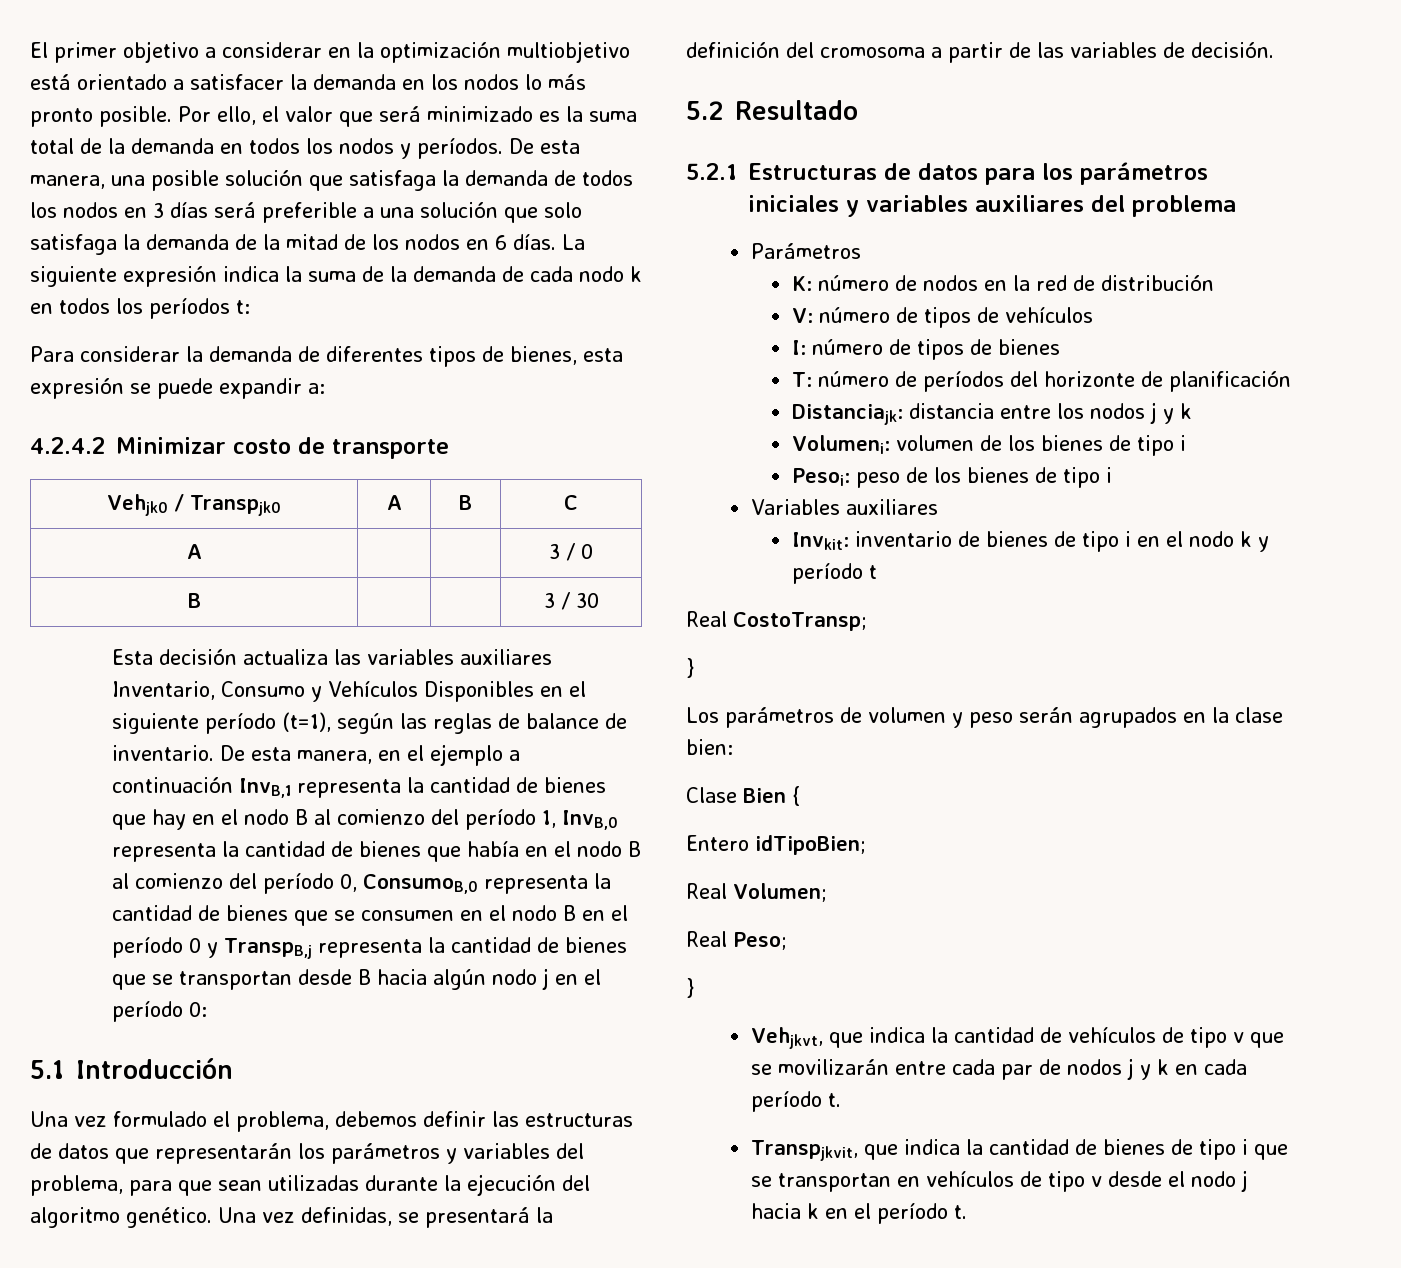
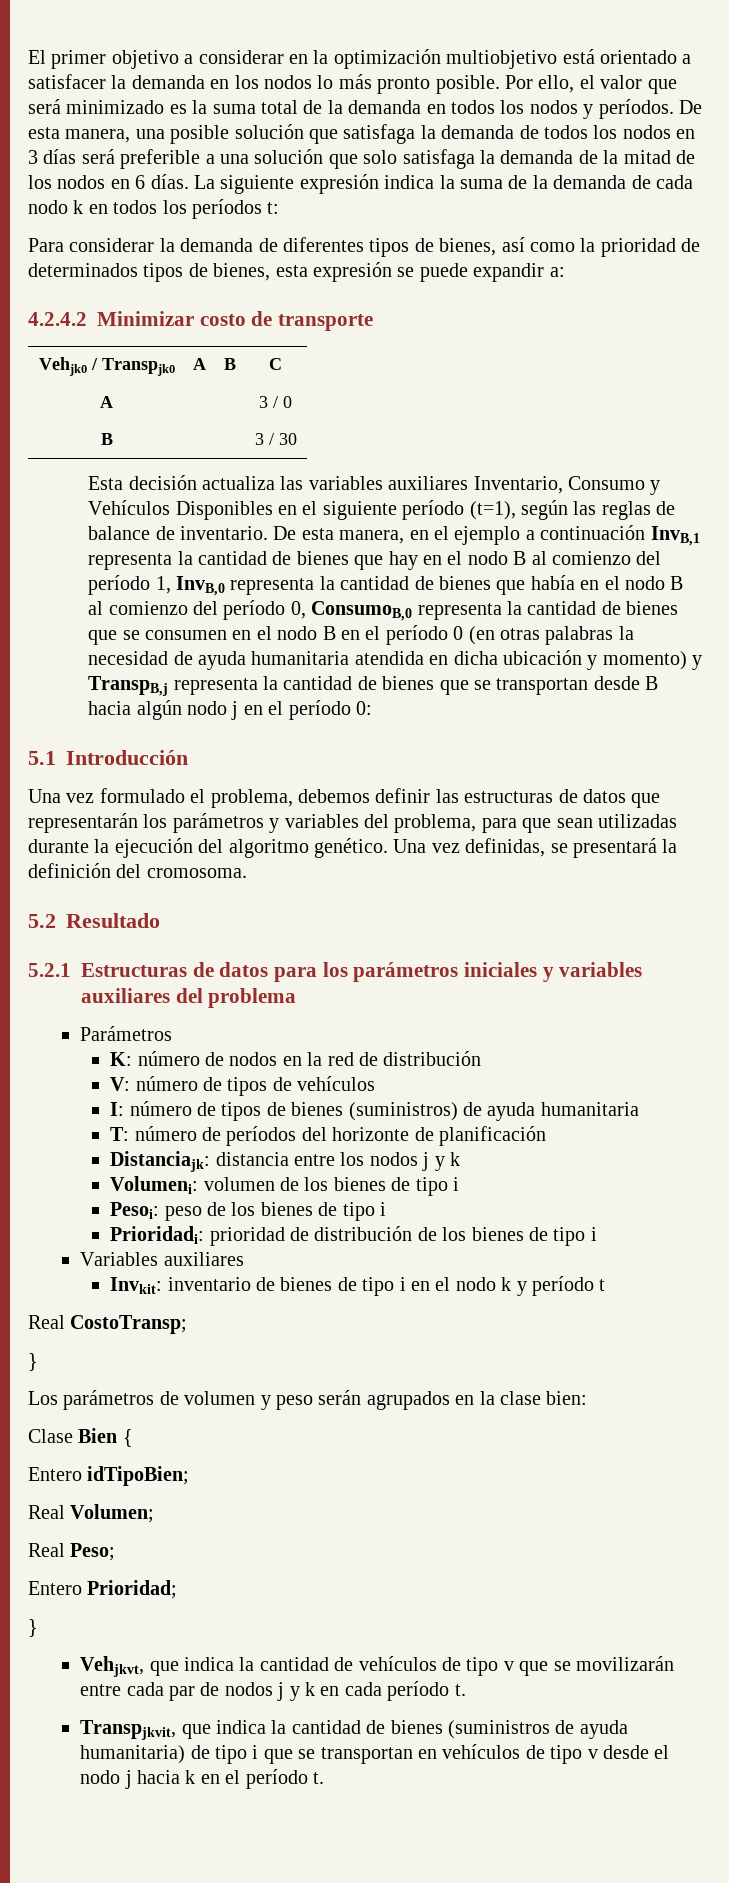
(577, 355) none -> [501,237,701,257] [28,263,271,282] así como la prioridad de determinados tipos de bienes,
(201, 945) none -> [468,626,634,645] [88,650,687,670] (en otras palabras la necesidad de ayuda humanitaria atendida en dicha ubicación y momento)
[820,42,1274,63] cromosoma a partir de las variables de decisión. -> [146,868,247,878] cromosoma.
(1060, 347) none -> [348,1102,639,1121] (suministros) de ayuda humanitaria
(1112, 475) none -> [110,1226,597,1246] // Prioridadi: prioridad de distribución de los bienes de tipo i
(787, 941) none -> [28,1580,178,1599] // Entero Prioridad;
(1165, 1147) none -> [447,1720,628,1739] [80,1745,186,1764] (suministros de ayuda humanitaria)

